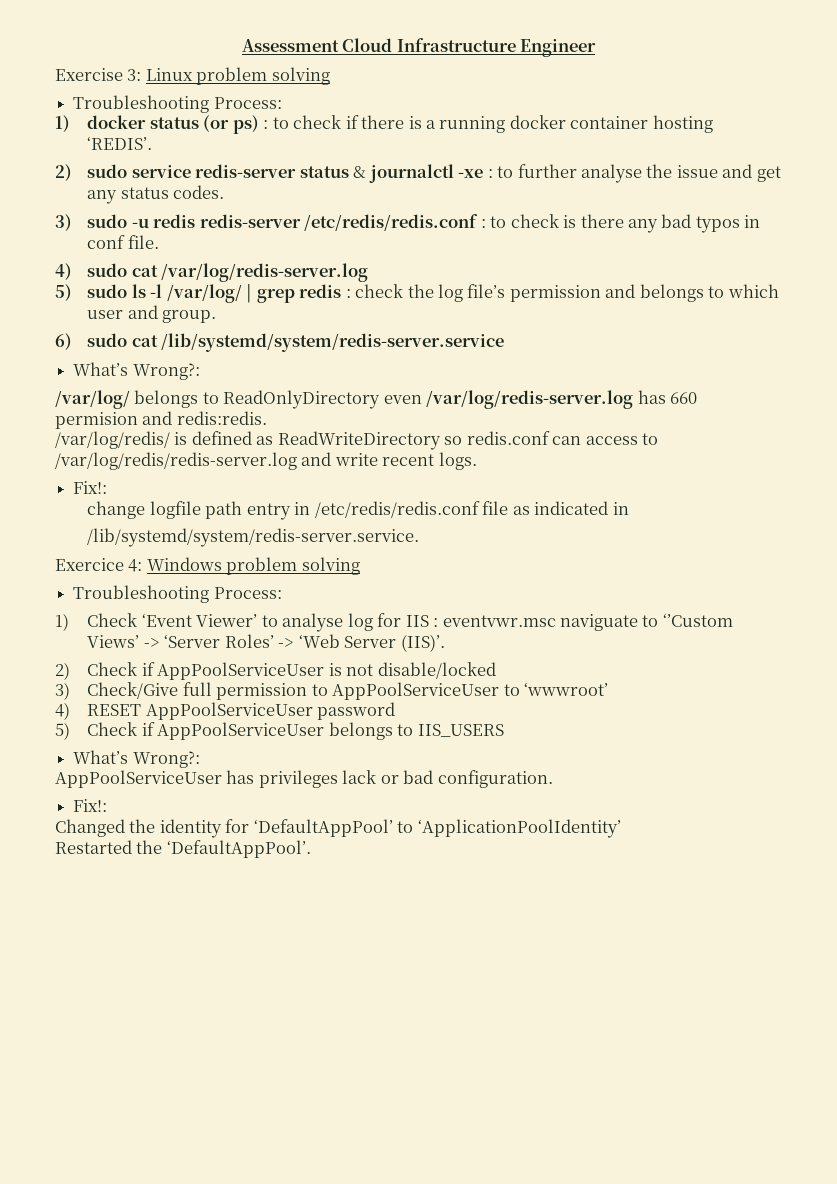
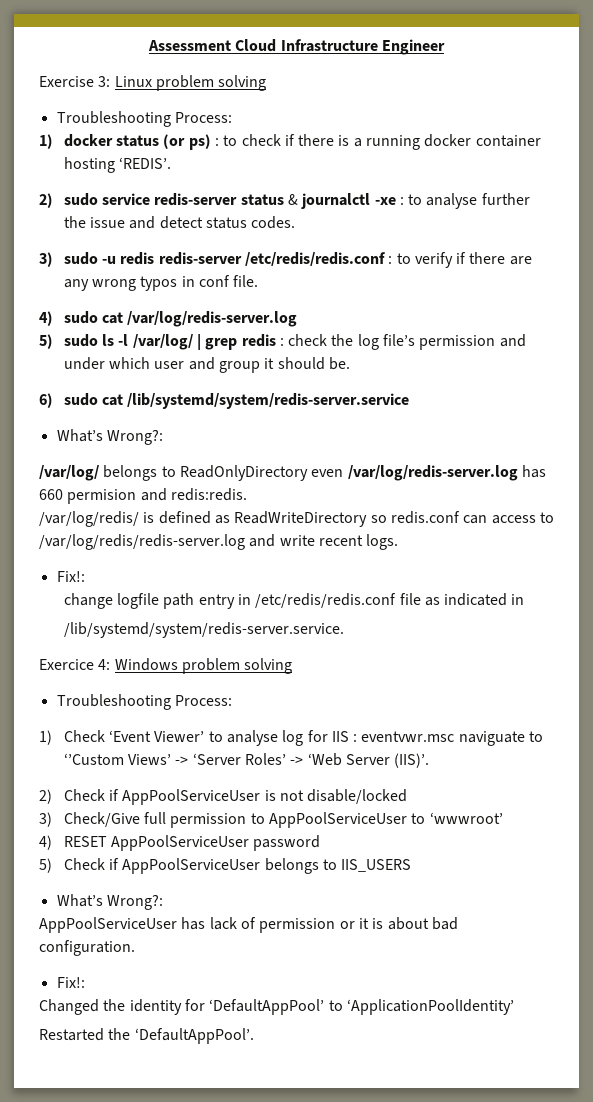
[517,164,643,183] further analyse -> [426,193,530,209] analyse further
[756,166,781,182] [87,190,118,204] get any -> [159,216,203,229] detect
[510,214,692,233] check is there any bad -> [414,252,532,268] [63,279,136,291] verify if there are any wrong
[639,284,725,302] belongs to -> [63,357,105,370] under
[162,310,217,323] group. -> [218,357,350,373] group it should be.
[258,770,399,788] privileges lack or -> [209,917,429,933] lack of permission or it is about

